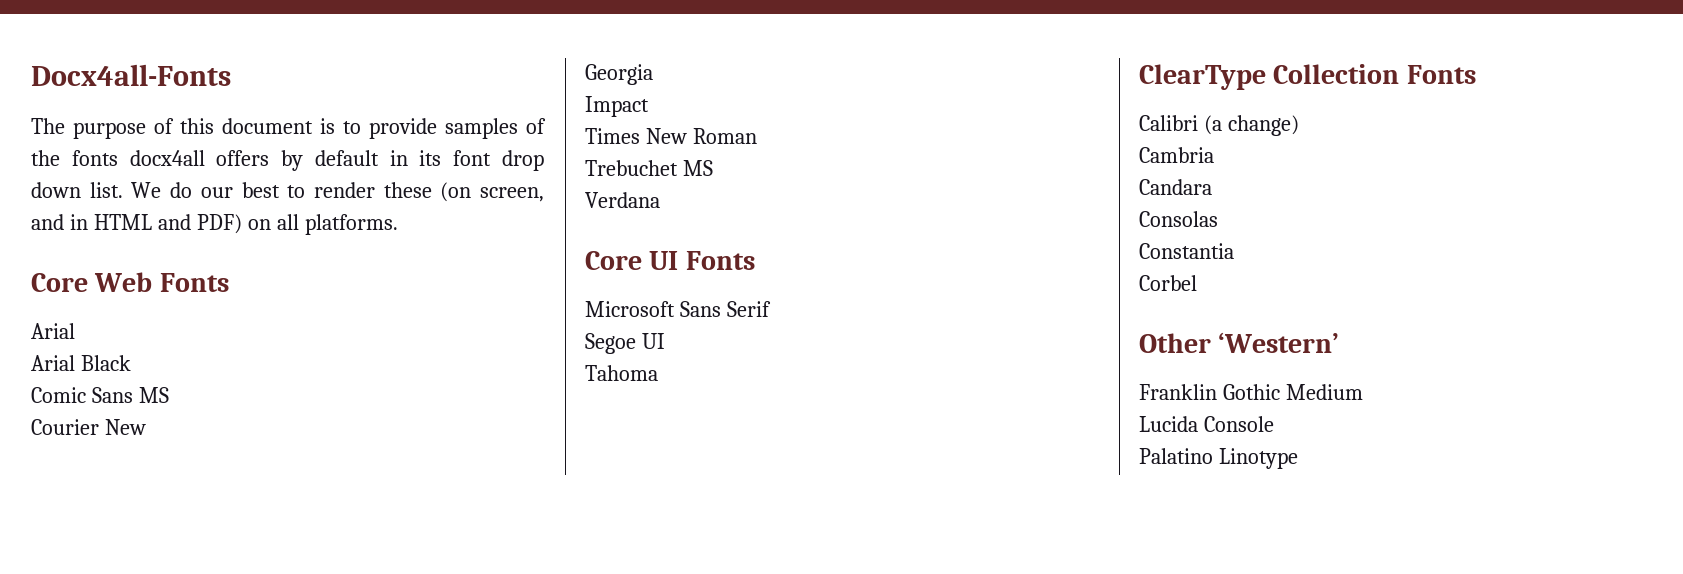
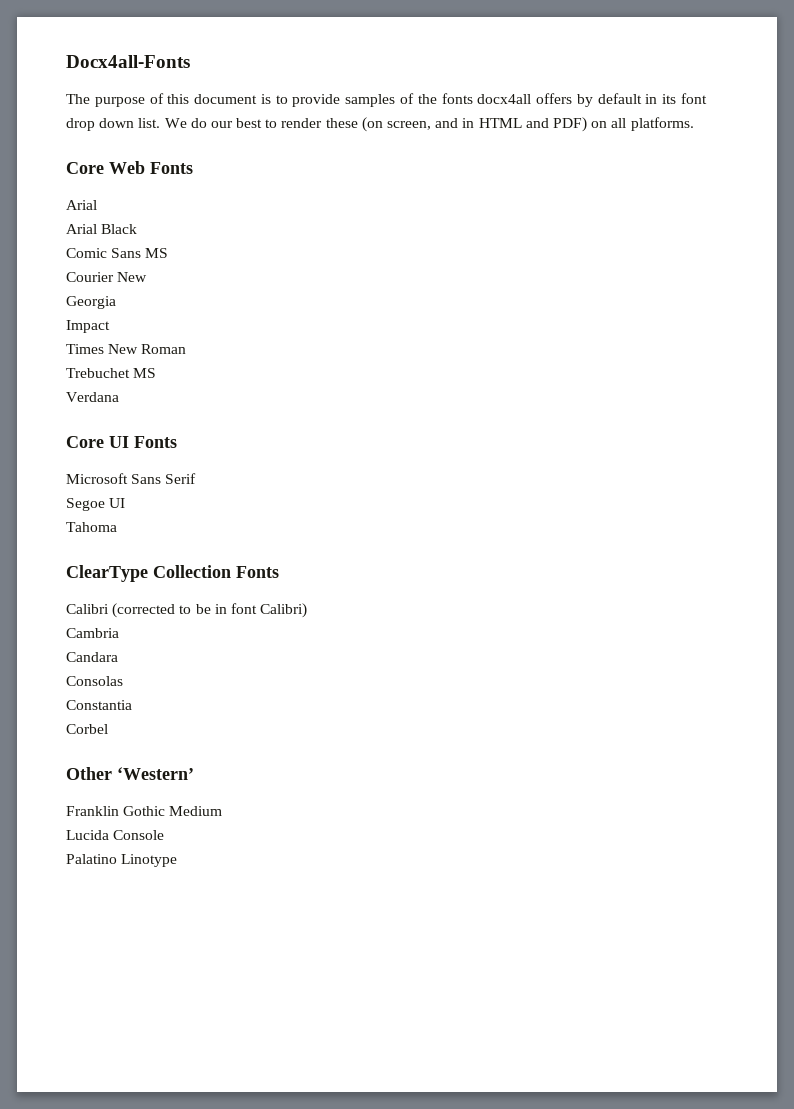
[1203,115,1299,136] (a change) -> [112,603,308,618] (corrected to be in font Calibri)

